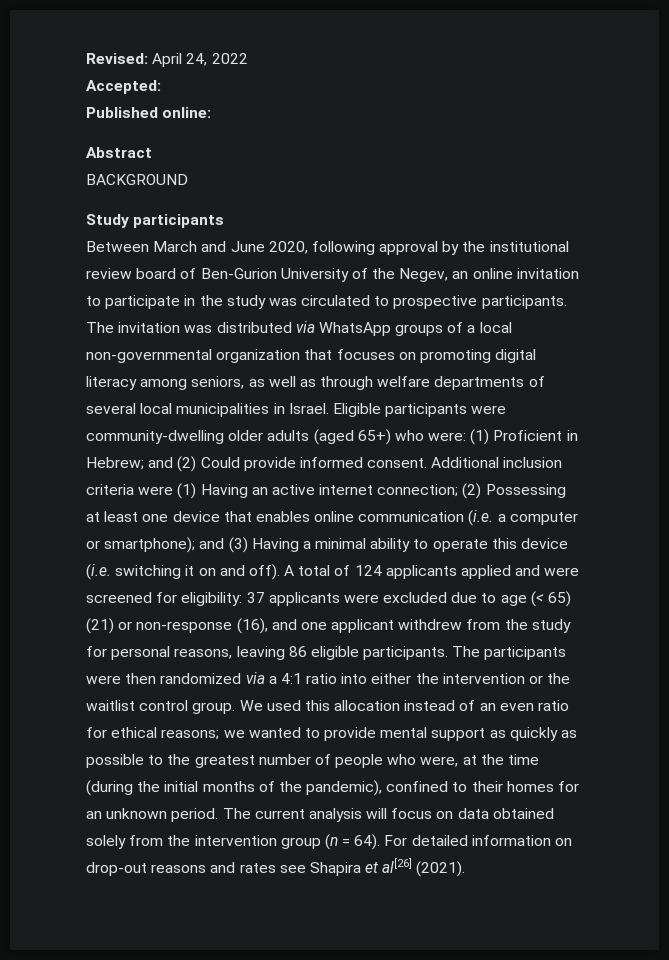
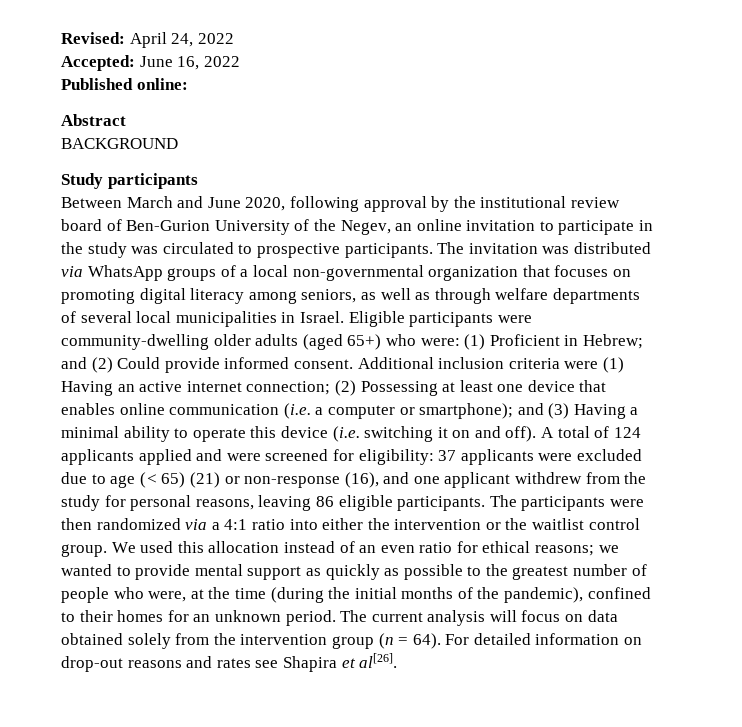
(161, 87) none -> [139,56,240,70] June 16, 2022
[382,858,466,877] al[26] (2021). -> [359,653,398,668] al[26].

